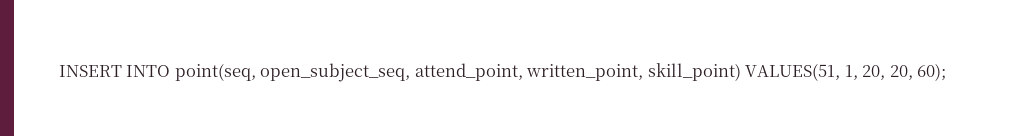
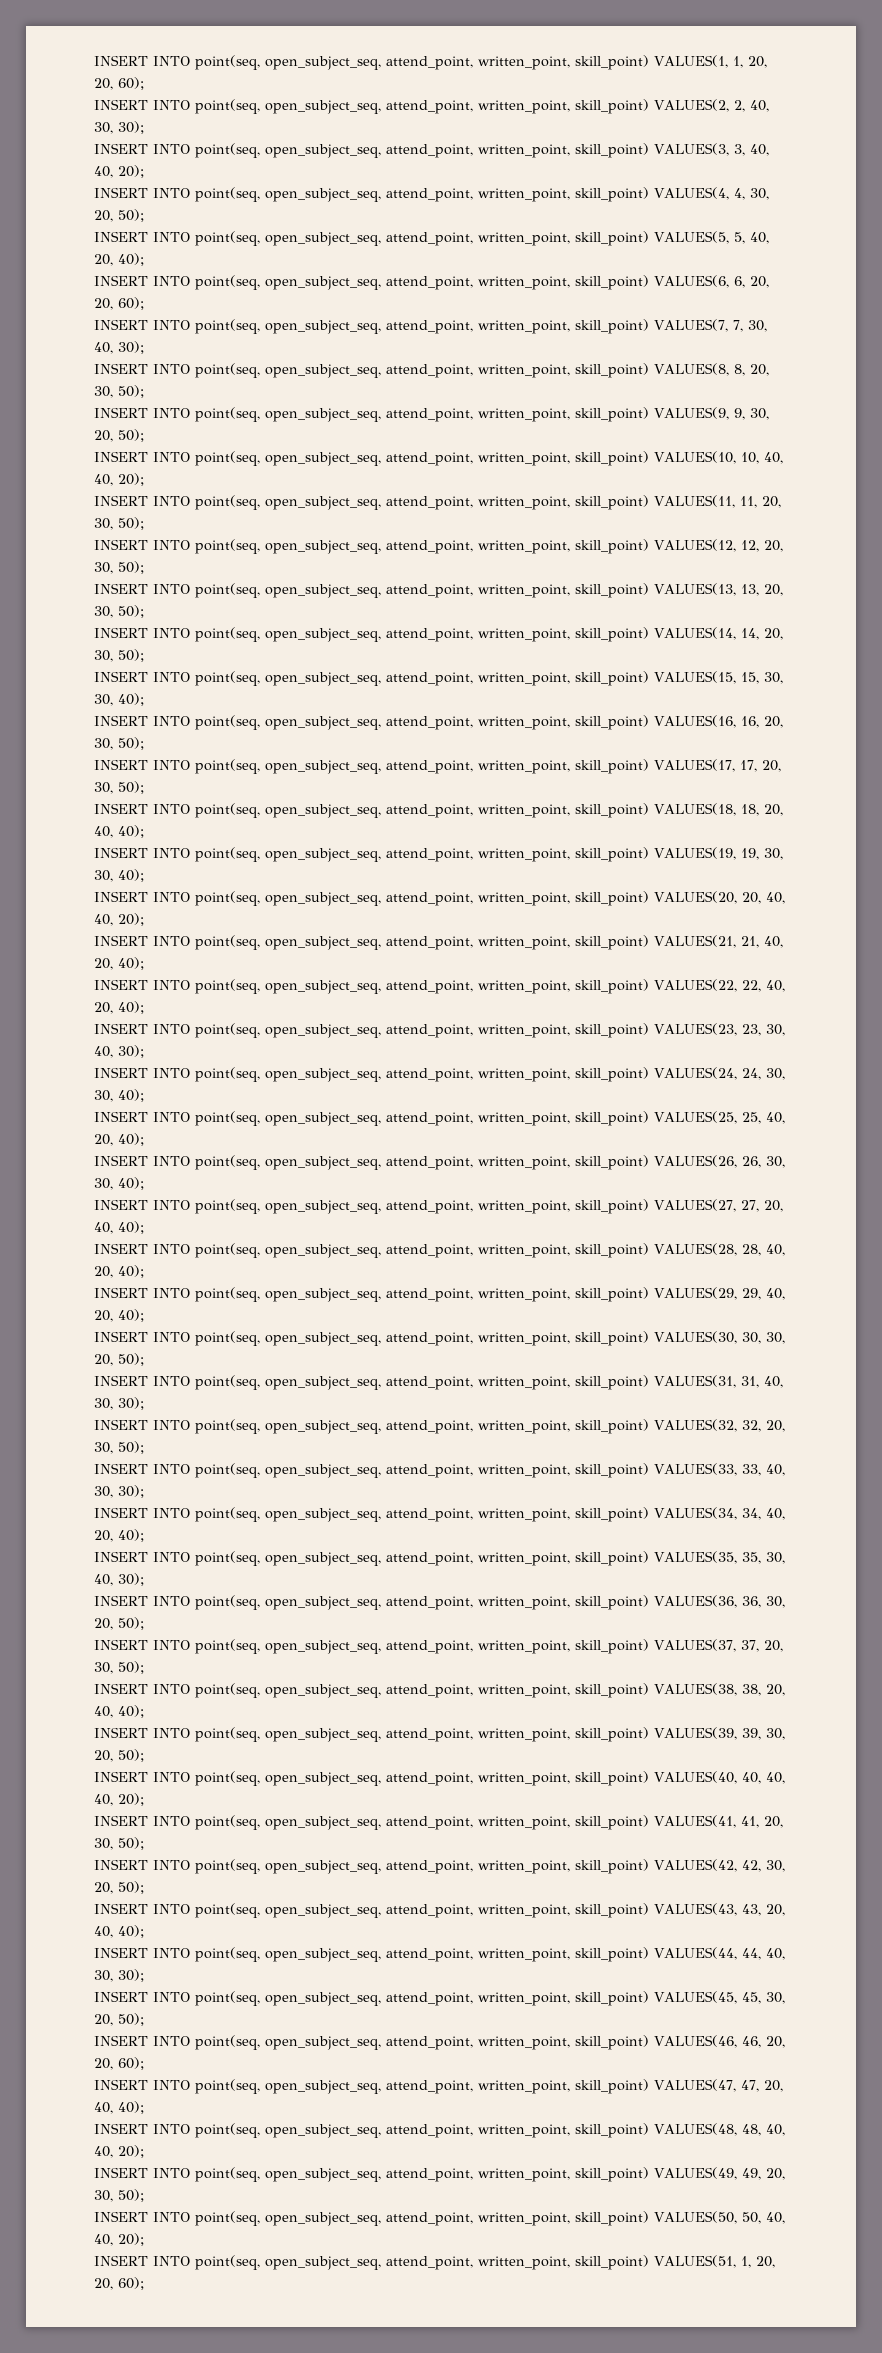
[59,63,741,82] INSERT INTO point(seq, open_subject_seq, attend_point, written_point, skill_point) -> [94,55,767,70] [94,77,144,90] [94,99,769,114] [94,121,144,134] [94,143,769,158] [94,165,144,178] [94,187,769,202] [94,209,144,222] [94,231,769,246] [94,253,144,266] [94,275,769,290] [94,297,144,310] [94,319,767,334] [94,341,144,354] [94,363,769,378] [94,385,144,398] [94,407,769,422] [94,429,144,442] [94,451,783,466] [94,473,144,486] [94,495,781,510] [94,517,144,530] [94,539,783,554] [94,561,144,574] [94,583,783,598] [94,605,144,618] [94,627,783,642] [94,649,144,662] [94,671,783,686] [94,693,144,706] [94,715,783,730] [94,737,144,750] [94,759,781,774] [94,781,144,794] [94,803,783,818] [94,825,144,838] [94,847,783,862] [94,869,144,882] [94,891,785,906] [94,913,144,926] [94,935,783,950] [94,957,144,970] [94,979,785,994] [94,1001,144,1014] [94,1023,785,1038] [94,1045,144,1058] [94,1067,785,1082] [94,1089,144,1102] [94,1111,785,1126] [94,1133,144,1146] [94,1155,785,1170] [94,1177,144,1190] [94,1199,783,1214] [94,1221,144,1234] [94,1243,785,1258] [94,1265,144,1278] [94,1287,785,1302] [94,1309,144,1322] [94,1331,785,1346] [94,1353,144,1366] [94,1375,783,1390] [94,1397,144,1410] [94,1419,785,1434] [94,1441,144,1454] [94,1463,785,1478] [94,1485,144,1498] [94,1507,785,1522] [94,1529,144,1542] [94,1551,785,1566] [94,1573,144,1586] [94,1595,785,1610] [94,1617,144,1630] [94,1639,783,1654] [94,1661,144,1674] [94,1683,785,1698] [94,1705,144,1718] [94,1727,785,1742] [94,1749,144,1762] [94,1771,785,1786] [94,1793,144,1806] [94,1815,783,1830] [94,1837,144,1850] [94,1859,785,1874] [94,1881,144,1894] [94,1903,785,1918] [94,1925,144,1938] [94,1947,785,1962] [94,1969,144,1982] [94,1991,785,2006] [94,2013,144,2026] [94,2035,785,2050] [94,2057,144,2070] [94,2079,783,2094] [94,2101,144,2114] [94,2123,785,2138] [94,2145,144,2158] [94,2167,785,2182] [94,2189,144,2202] [94,2211,785,2226] [94,2233,144,2246] [94,2255,649,2270] INSERT INTO point(seq, open_subject_seq, attend_point, written_point, skill_point) VALUES(1, 1, 20, 20, 60); // INSERT INTO point(seq, open_subject_seq, attend_point, written_point, skill_point) VALUES(2, 2, 40, 30, 30); // INSERT INTO point(seq, open_subject_seq, attend_point, written_point, skill_point) VALUES(3, 3, 40, 40, 20); // INSERT INTO point(seq, open_subject_seq, attend_point, written_point, skill_point) VALUES(4, 4, 30, 20, 50); // INSERT INTO point(seq, open_subject_seq, attend_point, written_point, skill_point) VALUES(5, 5, 40, 20, 40); // INSERT INTO point(seq, open_subject_seq, attend_point, written_point, skill_point) VALUES(6, 6, 20, 20, 60); // INSERT INTO point(seq, open_subject_seq, attend_point, written_point, skill_point) VALUES(7, 7, 30, 40, 30); // INSERT INTO point(seq, open_subject_seq, attend_point, written_point, skill_point) VALUES(8, 8, 20, 30, 50); // INSERT INTO point(seq, open_subject_seq, attend_point, written_point, skill_point) VALUES(9, 9, 30, 20, 50); // INSERT INTO point(seq, open_subject_seq, attend_point, written_point, skill_point) VALUES(10, 10, 40, 40, 20); // INSERT INTO point(seq, open_subject_seq, attend_point, written_point, skill_point) VALUES(11, 11, 20, 30, 50); // INSERT INTO point(seq, open_subject_seq, attend_point, written_point, skill_point) VALUES(12, 12, 20, 30, 50); // INSERT INTO point(seq, open_subject_seq, attend_point, written_point, skill_point) VALUES(13, 13, 20, 30, 50); // INSERT INTO point(seq, open_subject_seq, attend_point, written_point, skill_point) VALUES(14, 14, 20, 30, 50); // INSERT INTO point(seq, open_subject_seq, attend_point, written_point, skill_point) VALUES(15, 15, 30, 30, 40); // INSERT INTO point(seq, open_subject_seq, attend_point, written_point, skill_point) VALUES(16, 16, 20, 30, 50); // INSERT INTO point(seq, open_subject_seq, attend_point, written_point, skill_point) VALUES(17, 17, 20, 30, 50); // INSERT INTO point(seq, open_subject_seq, attend_point, written_point, skill_point) VALUES(18, 18, 20, 40, 40); // INSERT INTO point(seq, open_subject_seq, attend_point, written_point, skill_point) VALUES(19, 19, 30, 30, 40); // INSERT INTO point(seq, open_subject_seq, attend_point, written_point, skill_point) VALUES(20, 20, 40, 40, 20); // INSERT INTO point(seq, open_subject_seq, attend_point, written_point, skill_point) VALUES(21, 21, 40, 20, 40); // INSERT INTO point(seq, open_subject_seq, attend_point, written_point, skill_point) VALUES(22, 22, 40, 20, 40); // INSERT INTO point(seq, open_subject_seq, attend_point, written_point, skill_point) VALUES(23, 23, 30, 40, 30); // INSERT INTO point(seq, open_subject_seq, attend_point, written_point, skill_point) VALUES(24, 24, 30, 30, 40); // INSERT INTO point(seq, open_subject_seq, attend_point, written_point, skill_point) VALUES(25, 25, 40, 20, 40); // INSERT INTO point(seq, open_subject_seq, attend_point, written_point, skill_point) VALUES(26, 26, 30, 30, 40); // INSERT INTO point(seq, open_subject_seq, attend_point, written_point, skill_point) VALUES(27, 27, 20, 40, 40); // INSERT INTO point(seq, open_subject_seq, attend_point, written_point, skill_point) VALUES(28, 28, 40, 20, 40); // INSERT INTO point(seq, open_subject_seq, attend_point, written_point, skill_point) VALUES(29, 29, 40, 20, 40); // INSERT INTO point(seq, open_subject_seq, attend_point, written_point, skill_point) VALUES(30, 30, 30, 20, 50); // INSERT INTO point(seq, open_subject_seq, attend_point, written_point, skill_point) VALUES(31, 31, 40, 30, 30); // INSERT INTO point(seq, open_subject_seq, attend_point, written_point, skill_point) VALUES(32, 32, 20, 30, 50); // INSERT INTO point(seq, open_subject_seq, attend_point, written_point, skill_point) VALUES(33, 33, 40, 30, 30); // INSERT INTO point(seq, open_subject_seq, attend_point, written_point, skill_point) VALUES(34, 34, 40, 20, 40); // INSERT INTO point(seq, open_subject_seq, attend_point, written_point, skill_point) VALUES(35, 35, 30, 40, 30); // INSERT INTO point(seq, open_subject_seq, attend_point, written_point, skill_point) VALUES(36, 36, 30, 20, 50); // INSERT INTO point(seq, open_subject_seq, attend_point, written_point, skill_point) VALUES(37, 37, 20, 30, 50); // INSERT INTO point(seq, open_subject_seq, attend_point, written_point, skill_point) VALUES(38, 38, 20, 40, 40); // INSERT INTO point(seq, open_subject_seq, attend_point, written_point, skill_point) VALUES(39, 39, 30, 20, 50); // INSERT INTO point(seq, open_subject_seq, attend_point, written_point, skill_point) VALUES(40, 40, 40, 40, 20); // INSERT INTO point(seq, open_subject_seq, attend_point, written_point, skill_point) VALUES(41, 41, 20, 30, 50); // INSERT INTO point(seq, open_subject_seq, attend_point, written_point, skill_point) VALUES(42, 42, 30, 20, 50); // INSERT INTO point(seq, open_subject_seq, attend_point, written_point, skill_point) VALUES(43, 43, 20, 40, 40); // INSERT INTO point(seq, open_subject_seq, attend_point, written_point, skill_point) VALUES(44, 44, 40, 30, 30); // INSERT INTO point(seq, open_subject_seq, attend_point, written_point, skill_point) VALUES(45, 45, 30, 20, 50); // INSERT INTO point(seq, open_subject_seq, attend_point, written_point, skill_point) VALUES(46, 46, 20, 20, 60); // INSERT INTO point(seq, open_subject_seq, attend_point, written_point, skill_point) VALUES(47, 47, 20, 40, 40); // INSERT INTO point(seq, open_subject_seq, attend_point, written_point, skill_point) VALUES(48, 48, 40, 40, 20); // INSERT INTO point(seq, open_subject_seq, attend_point, written_point, skill_point) VALUES(49, 49, 20, 30, 50); // INSERT INTO point(seq, open_subject_seq, attend_point, written_point, skill_point) VALUES(50, 50, 40, 40, 20); // INSERT INTO point(seq, open_subject_seq, attend_point, written_point, skill_point)

